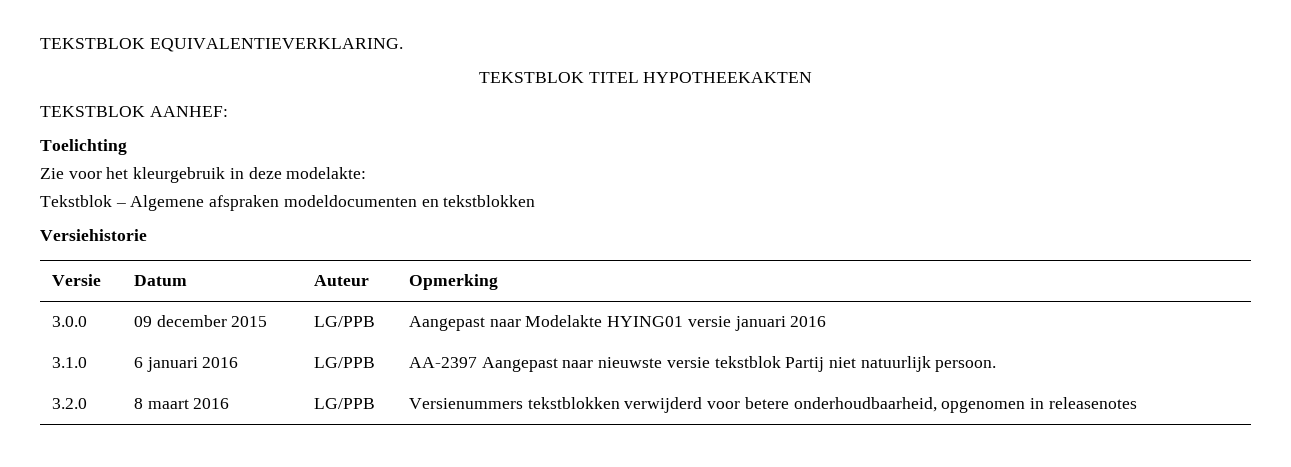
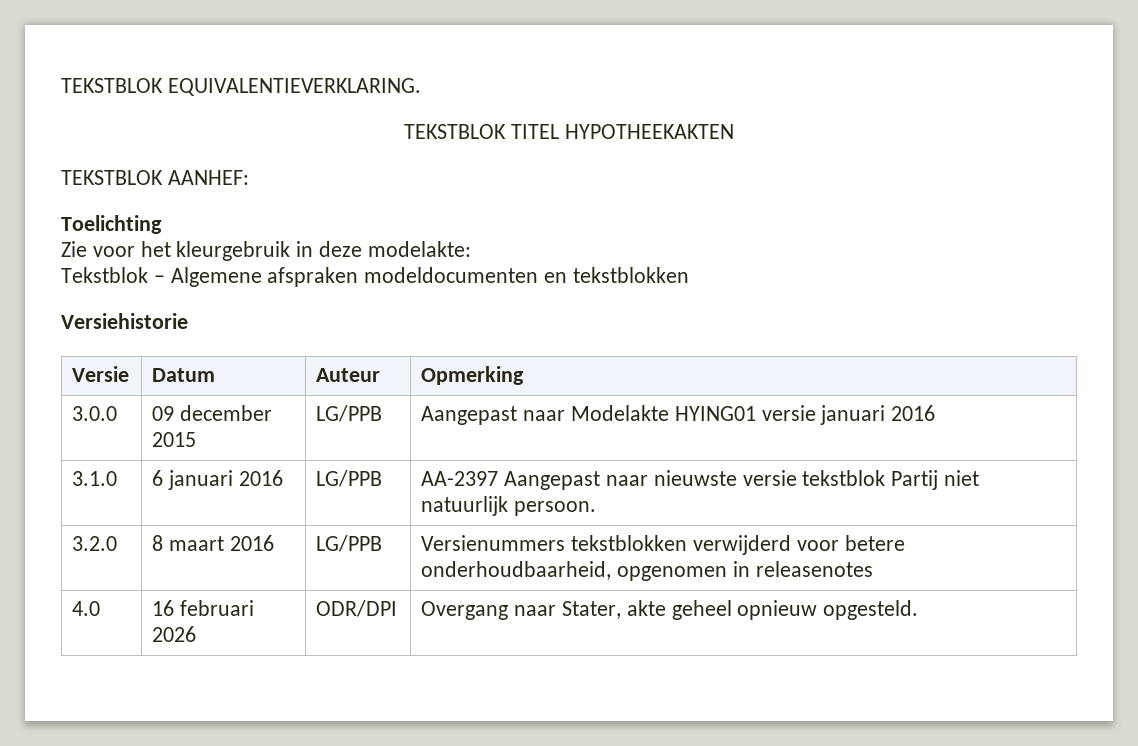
(1137, 403) none -> [72,601,101,616] [152,600,255,616] [152,626,197,642] [316,600,398,617] [421,600,919,620] // 4.0 | 16 februari 2026 | ODR/DPI | Overgang naar Stater, akte geheel opnieuw opgesteld.

